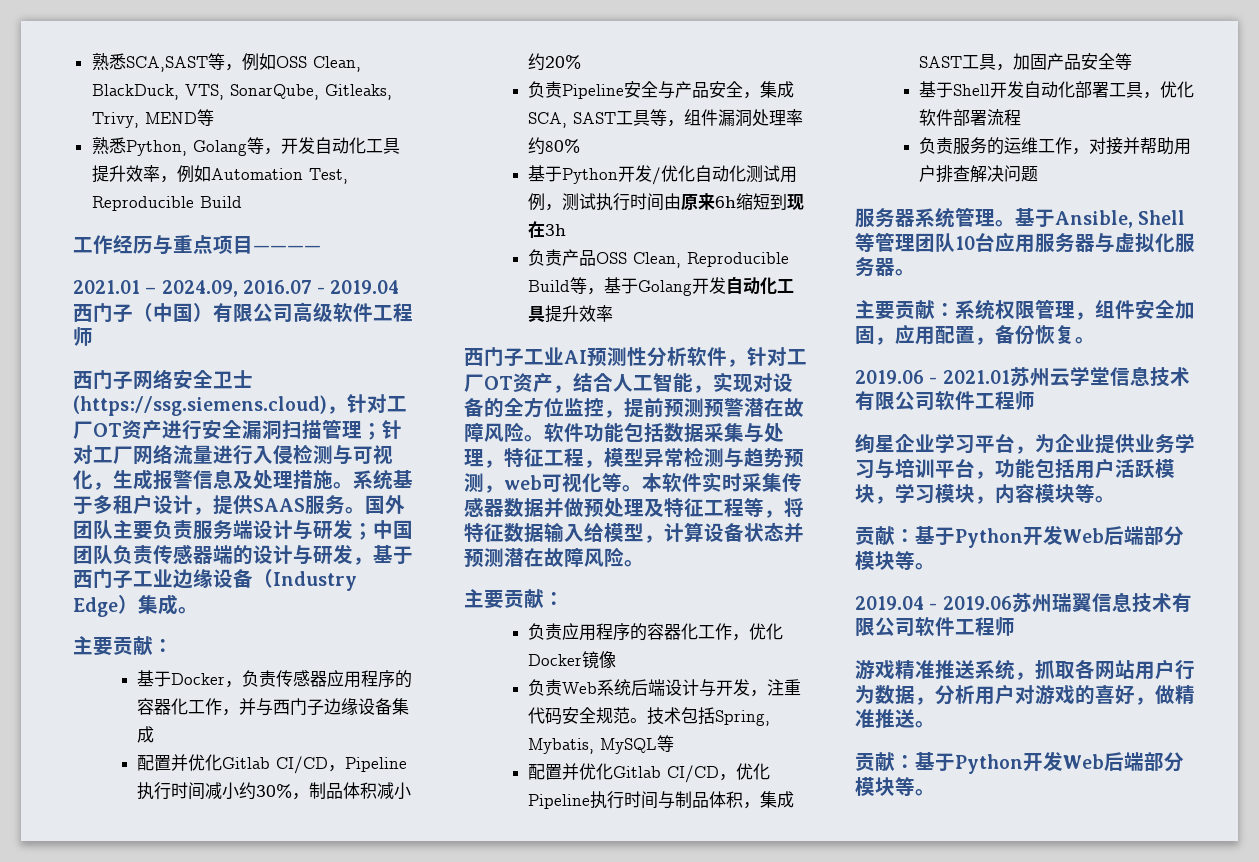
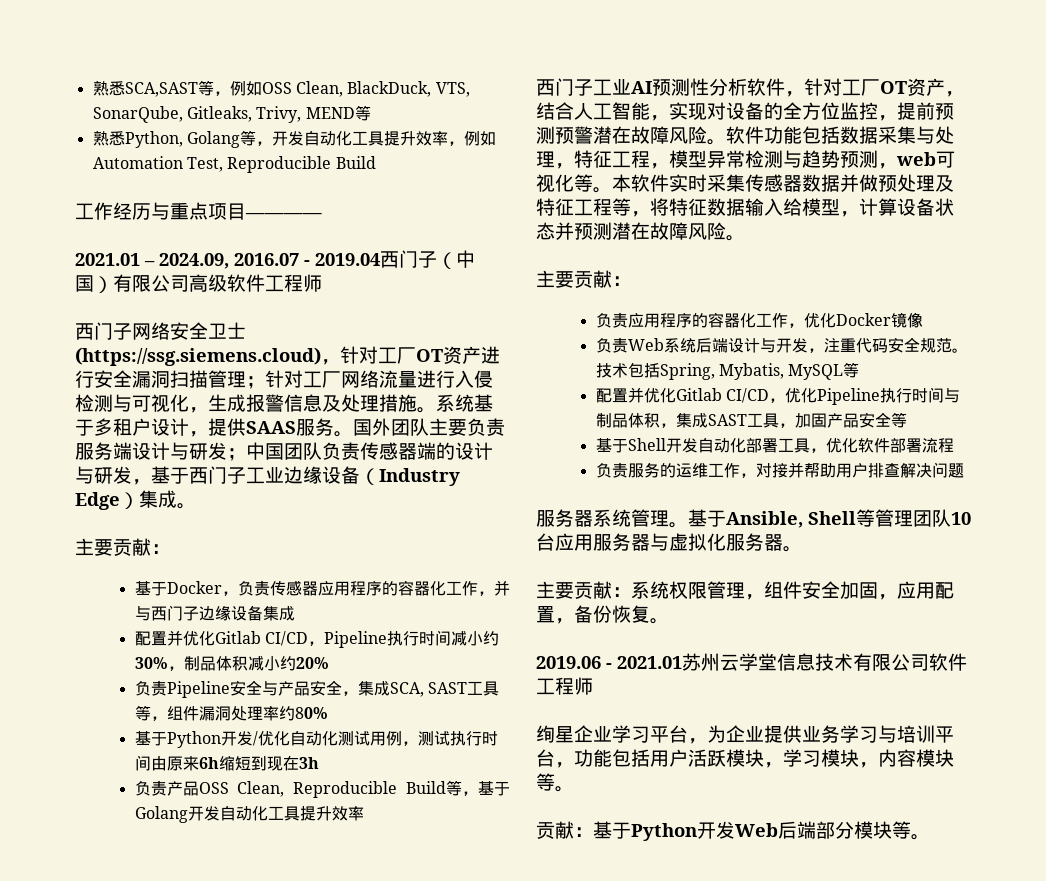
[855,592,1192,613] [855,617,1015,637] [855,659,1195,680] [855,684,1195,705] [855,709,935,728] [855,751,1184,774] [855,776,935,796] // 2019.04 - 2019.06苏州瑞翼信息技术有限公司软件工程师 // 游戏精准推送系统，抓取各网站用户行为数据，分析用户对游戏的喜好，做精准推送。 // 贡献：基于Python开发Web后端部分模块等。 -> (930, 837) none

